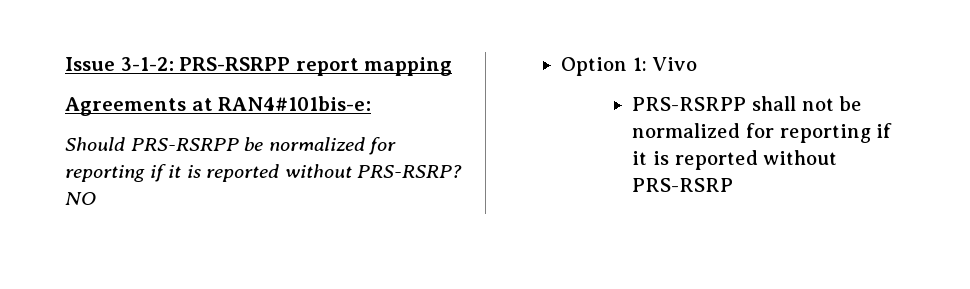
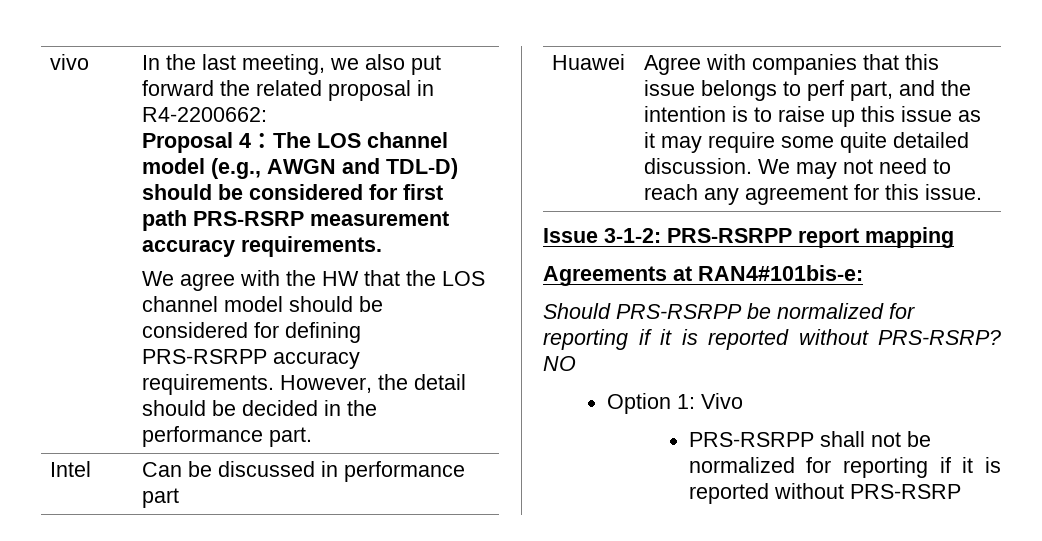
(65, 64) none -> [50,54,90,70] [142,54,442,75] [142,80,435,101] [142,107,268,122] [142,132,449,153] [142,158,459,179] [142,184,444,200] [142,210,450,231] [142,236,383,257] [142,270,486,291] [142,296,384,312] [142,322,362,343] [142,349,361,369] [142,374,467,395] [142,400,378,416] [142,426,313,447] [50,461,92,477] [142,461,466,482] [142,488,180,508] [552,54,626,70] [644,54,940,75] [644,80,972,101] [644,106,982,127] [644,132,970,153] [644,158,952,179] [644,184,983,205] vivo | In the last meeting, we also put forward the related proposal in R4-2200662: // Proposal 4：The LOS channel model (e.g., AWGN and TDL-D) should be considered for first path PRS-RSRP measurement accuracy requirements. // We agree with the HW that the LOS channel model should be considered for defining PRS-RSRPP accuracy requirements. However, the detail should be decided in the performance part. // Intel | Can be discussed in performance part // Huawei | Agree with companies that this issue belongs to perf part, and the intention is to raise up this issue as it may require some quite detailed discussion. We may not need to reach any agreement for this issue. //

